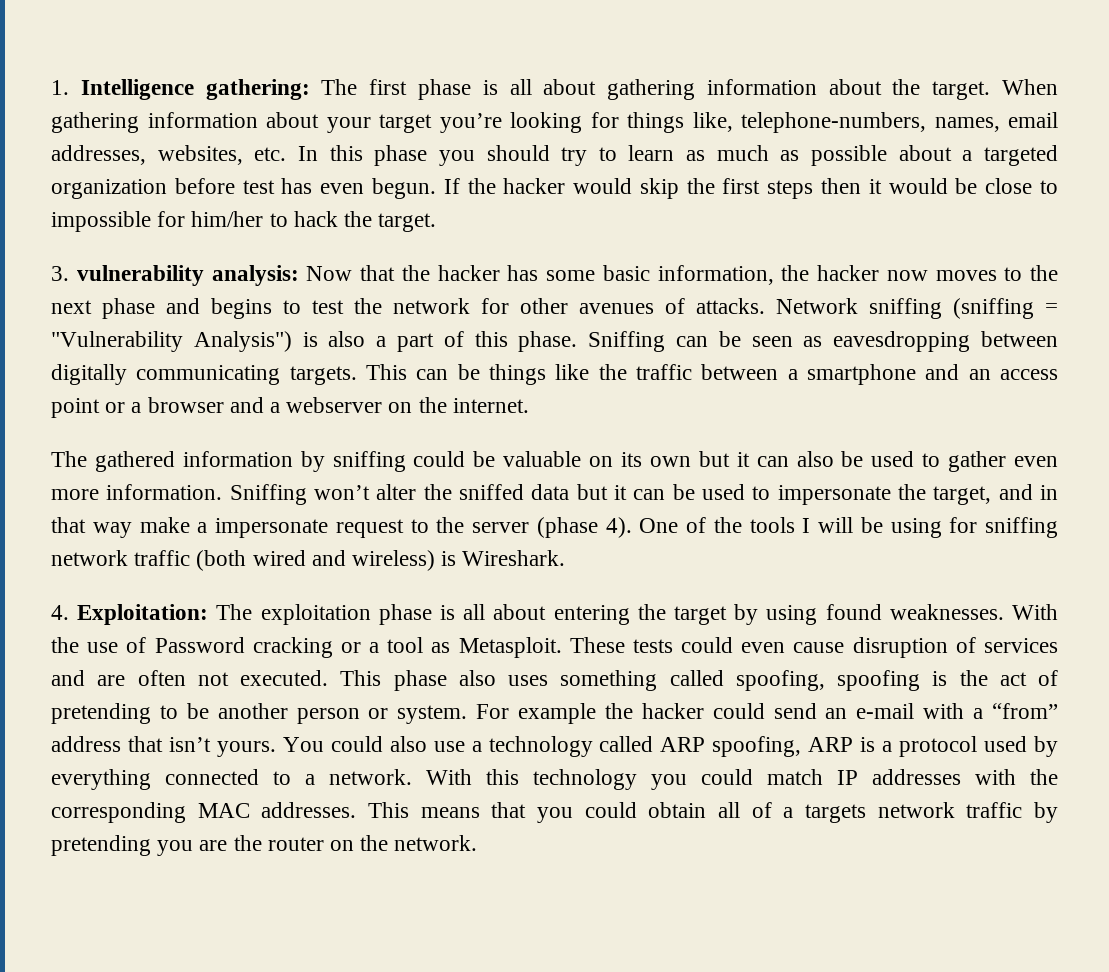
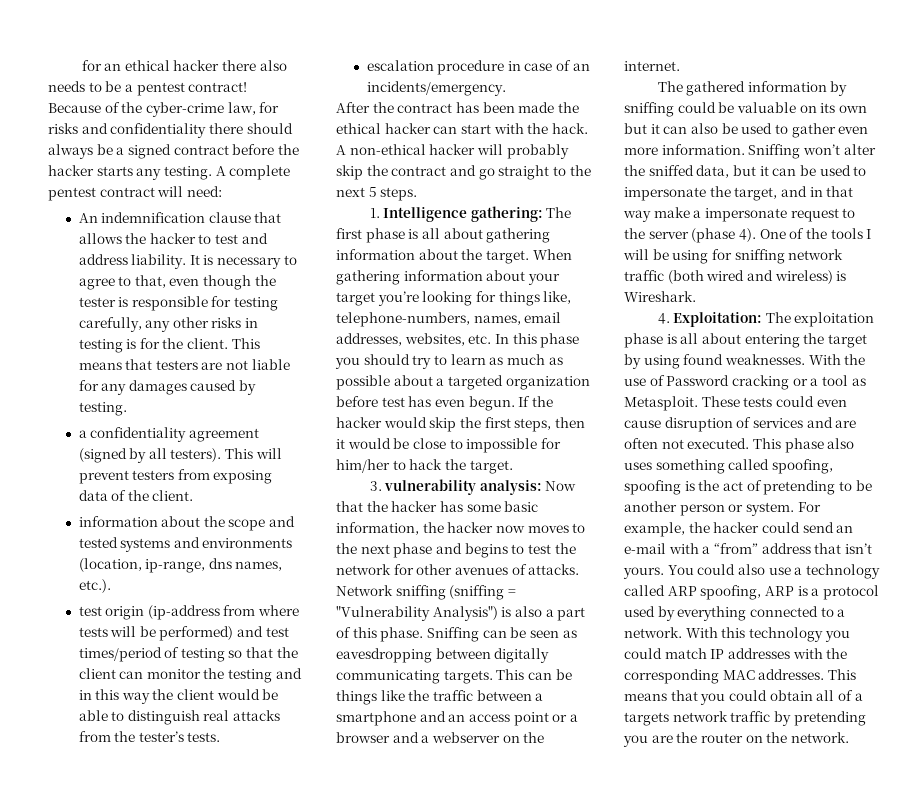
(51, 87) none -> [81,60,287,71] [48,81,248,96] [48,102,280,117] [48,123,293,138] [48,144,299,159] [48,165,291,180] [48,186,222,201] [78,212,282,223] [78,233,268,244] [78,254,297,269] [78,275,276,290] [78,296,279,311] [78,317,259,332] [78,338,260,353] [78,359,290,370] [78,380,257,395] [78,402,127,416] [78,427,259,442] [78,448,282,463] [78,469,273,484] [78,490,194,501] [78,516,296,531] [78,537,293,552] [78,558,283,573] [78,579,111,593] [78,605,300,620] [78,626,289,641] [78,647,298,662] [78,668,302,683] [78,689,279,704] [78,710,281,725] [78,731,221,742] [366,60,590,75] [366,81,506,96] [336,102,579,113] [336,123,588,134] [336,144,569,159] [336,165,591,180] [336,187,418,201] for an ethical hacker there also needs to be a pentest contract! Because of the cyber-crime law, for risks and confidentiality there should always be a signed contract before the hacker starts any testing. A complete pentest contract will need: // An indemnification clause that allows the hacker to test and address liability. It is necessary to agree to that, even though the tester is responsible for testing carefully, any other risks in testing is for the client. This means that testers are not liable for any damages caused by testing. // a confidentiality agreement (signed by all testers). This will prevent testers from exposing data of the client. // information about the scope and tested systems and environments (location, ip-range, dns names, etc.). // test origin (ip-address from where tests will be performed) and test times/period of testing so that the client can monitor the testing and in this way the client would be able to distinguish real attacks from the tester’s tests. // escalation procedure in case of an incidents/emergency. // After the contract has been made the ethical hacker can start with the hack. A non-ethical hacker will probably skip the contract and go straight to the next 5 steps. //
[767,180,814,199] steps -> [514,418,552,432] steps,
[531,484,570,500] data -> [696,165,730,178] data,
[518,703,597,724] example -> [624,522,685,537] example,

